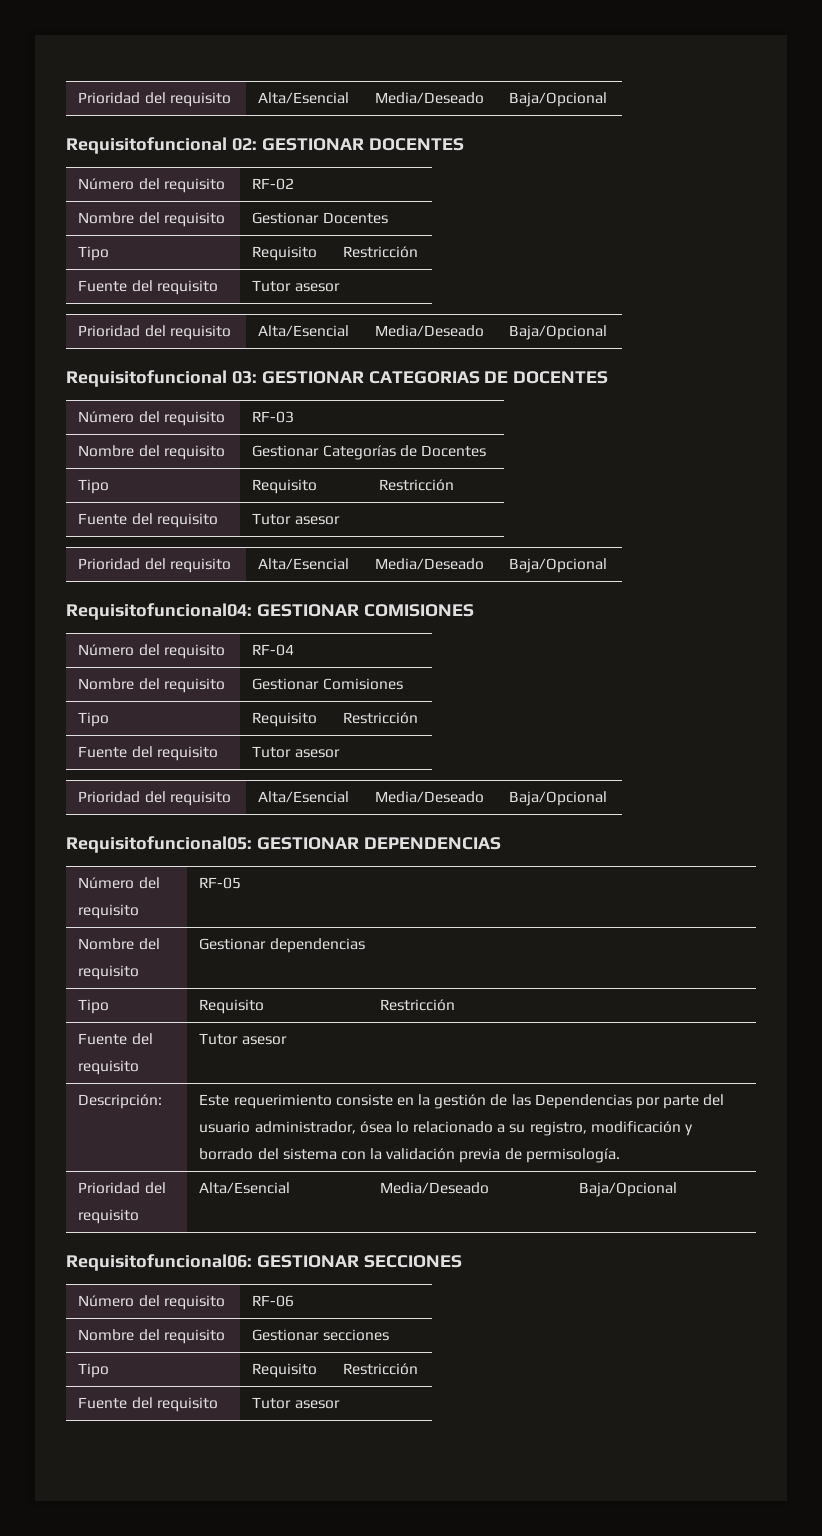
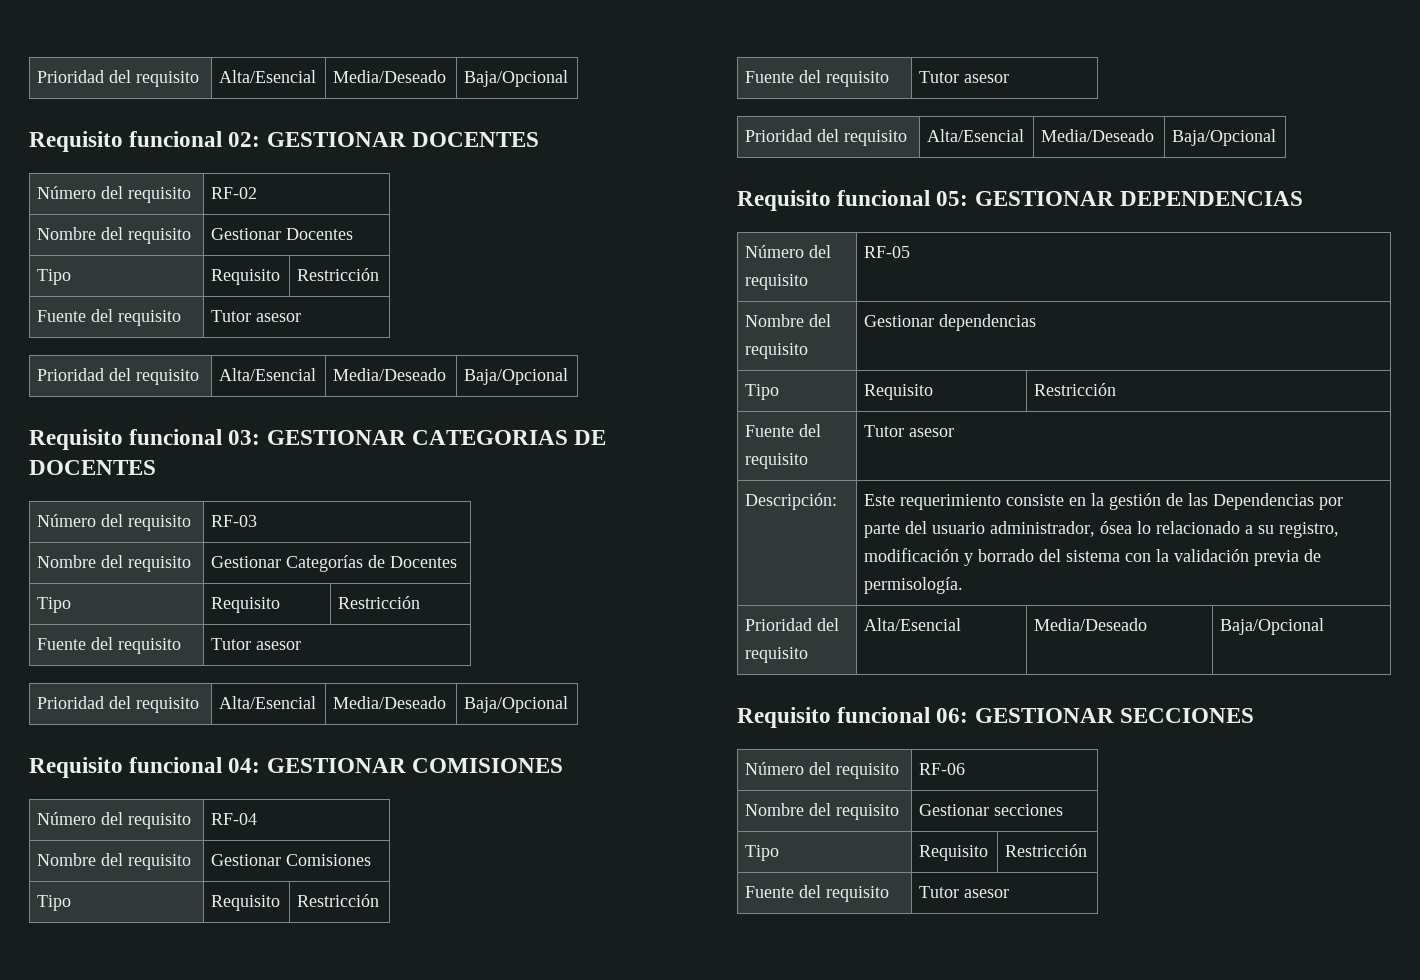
[78,92,231,107] [258,92,350,104] [375,92,485,104] [509,92,608,107] [66,137,227,154] Prioridad del requisito | Alta/Esencial | Media/Deseado | Baja/Opcional // Requisitofuncional -> [37,70,200,87] [219,70,317,83] [333,70,447,83] [464,70,569,87] [29,131,223,152] Prioridad del requisito | Alta/Esencial | Media/Deseado | Baja/Opcional // Requisito funcional
[66,370,227,387] Requisitofuncional -> [29,429,223,450] Requisito funcional
[66,603,252,620] Requisitofuncional04: -> [29,757,261,778] Requisito funcional 04:
[66,836,252,853] Requisitofuncional05: -> [737,190,969,211] Requisito funcional 05:
[66,1254,252,1271] Requisitofuncional06: -> [737,707,969,728] Requisito funcional 06:

